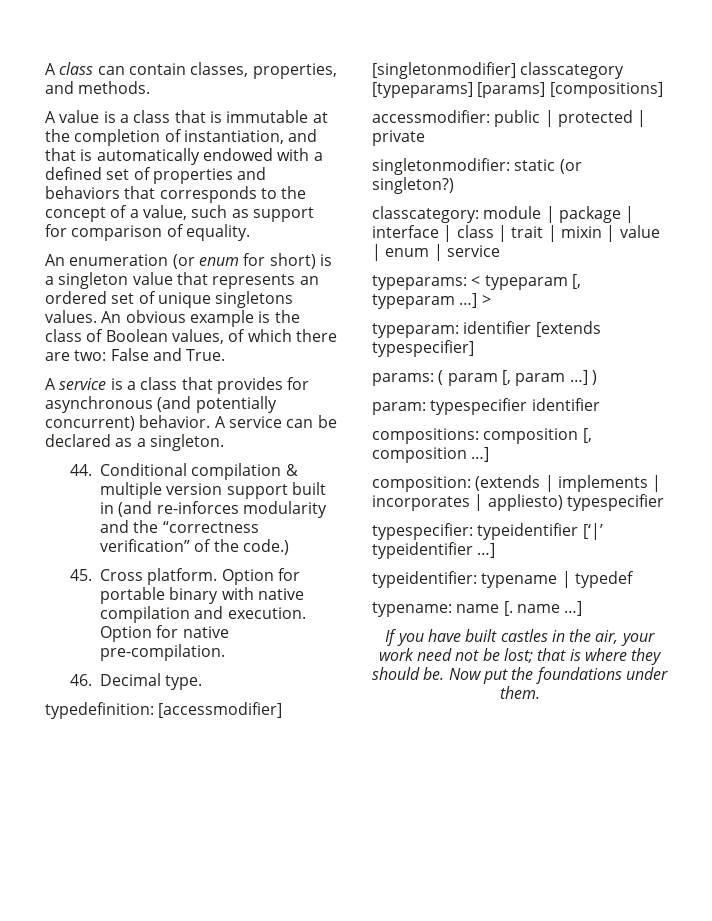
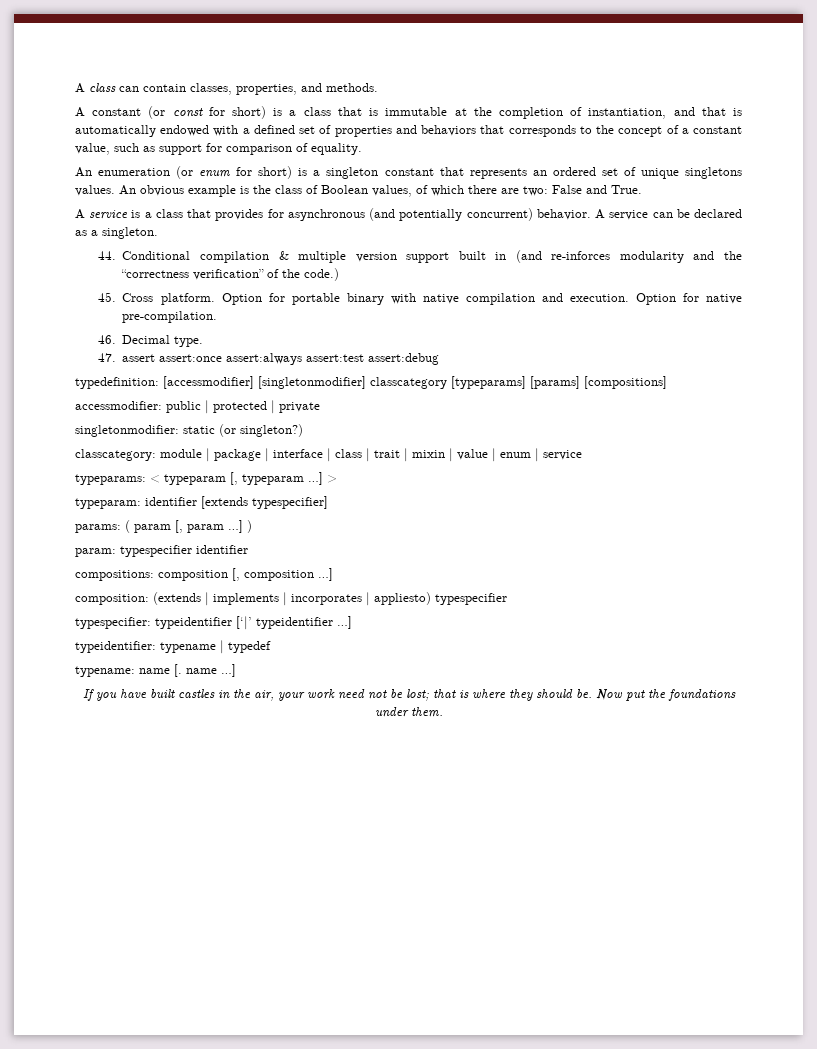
[59,110,100,123] value -> [92,106,267,119] constant (or const for short)
(139, 213) none -> [693,126,743,134] constant
[132,272,173,285] value -> [384,168,434,176] constant
(203, 682) none -> [97,353,440,365] // 47. assert assert:once assert:always assert:test assert:debug

